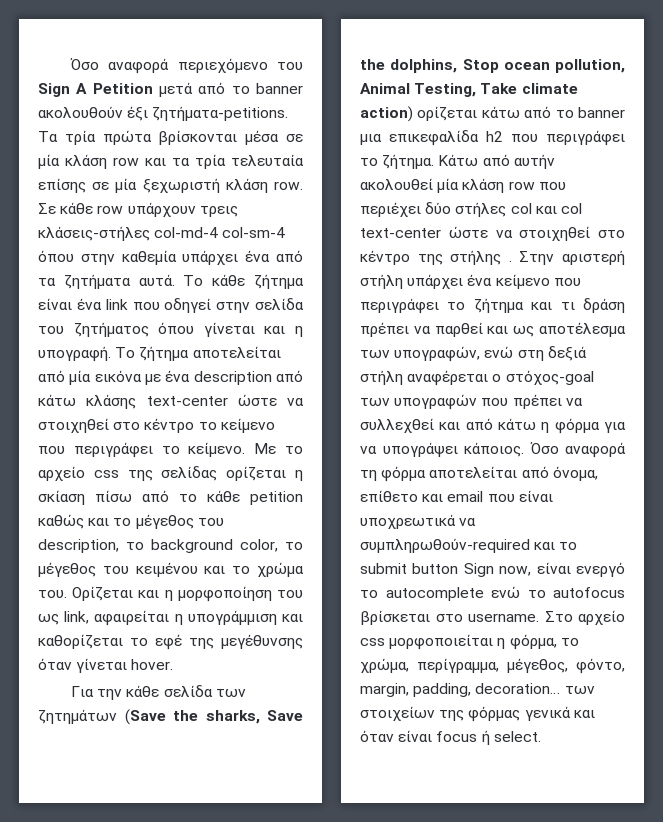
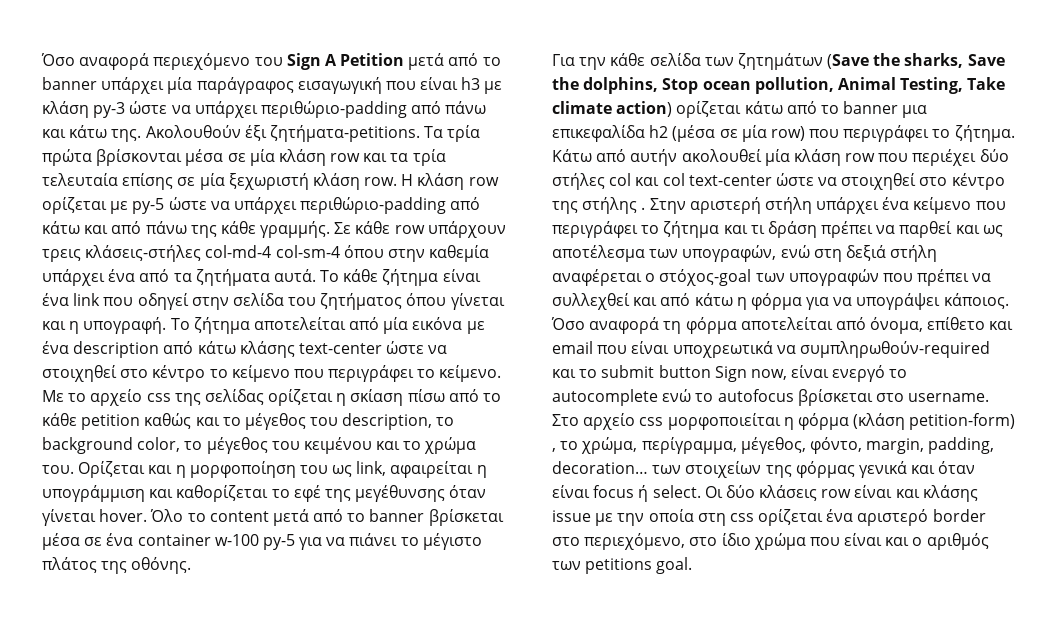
[38,106,123,118] ακολουθούν -> [101,77,503,94] [42,101,487,118] [42,125,241,142] υπάρχει μία παράγραφος εισαγωγική που είναι h3 με κλάση py-3 ώστε να υπάρχει περιθώριο-padding από πάνω και κάτω της. Ακολουθούν
(303, 185) none -> [401,173,499,190] [42,197,481,214] [42,221,331,238] Η κλάση row ορίζεται με py-5 ώστε να υπάρχει περιθώριο-padding από κάτω και από πάνω της κάθε γραμμής.
(174, 664) none -> [150,509,504,526] [42,533,482,550] [42,557,192,574] Όλο το content μετά από το banner βρίσκεται μέσα σε ένα container w-100 py-5 για να πιάνει το μέγιστο πλάτος της οθόνης.
(503, 136) none -> [672,125,805,142] (μέσα σε μία row)
[509,634,557,650] φόρμα, -> [797,413,1016,430] [552,448,556,452] φόρμα (κλάση petition-form) ,
(541, 736) none -> [704,485,978,502] [552,509,986,526] [552,533,989,550] [552,557,693,574] Οι δύο κλάσεις row είναι και κλάσης issue με την οποία στη css ορίζεται ένα αριστερό border στο περιεχόμενο, στο ίδιο χρώμα που είναι και ο αριθμός των petitions goal.

